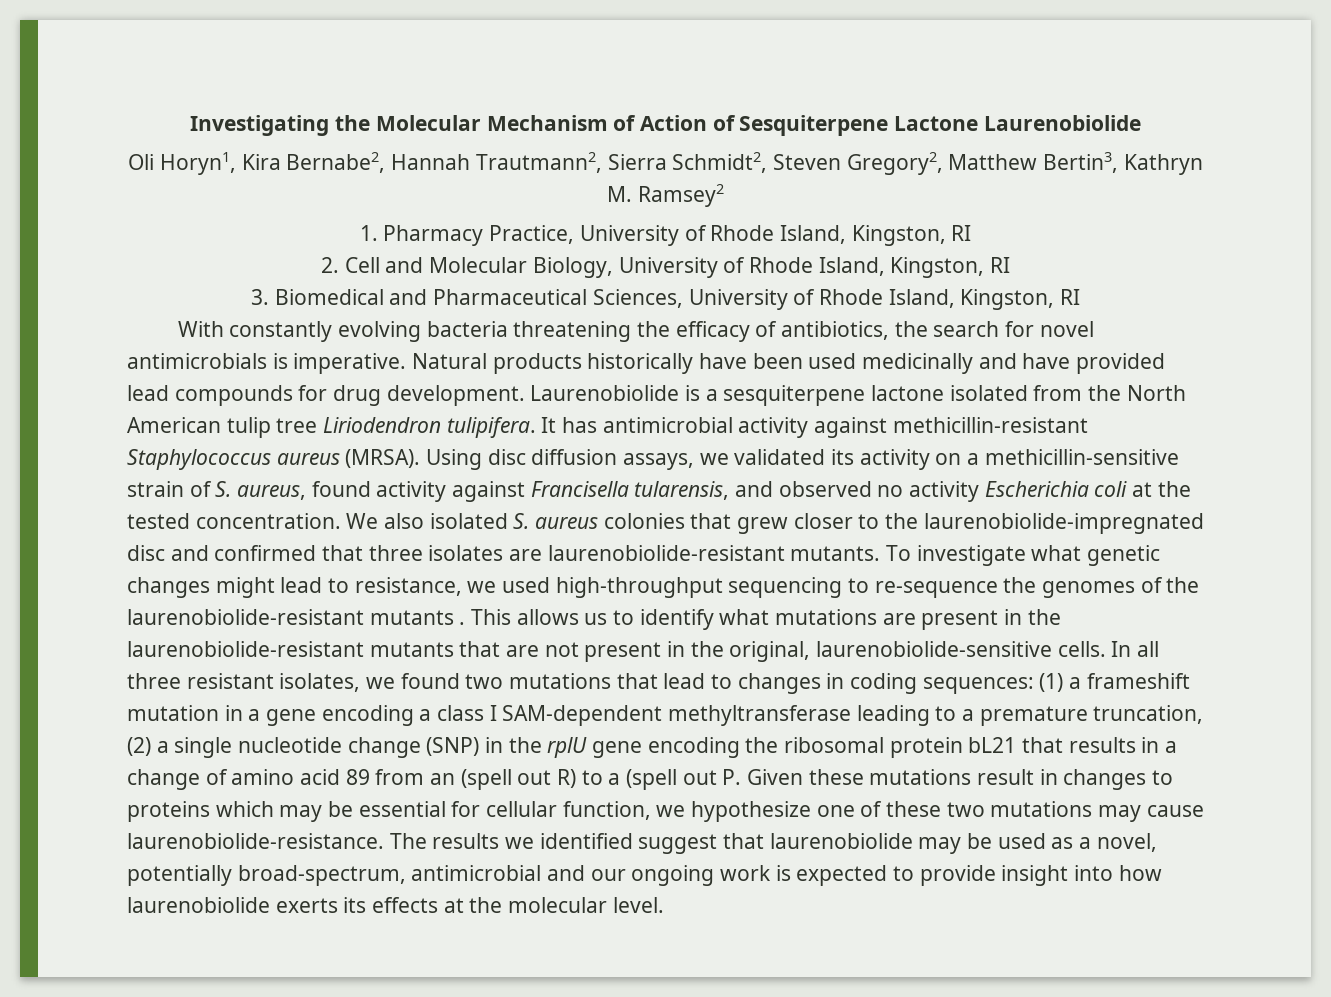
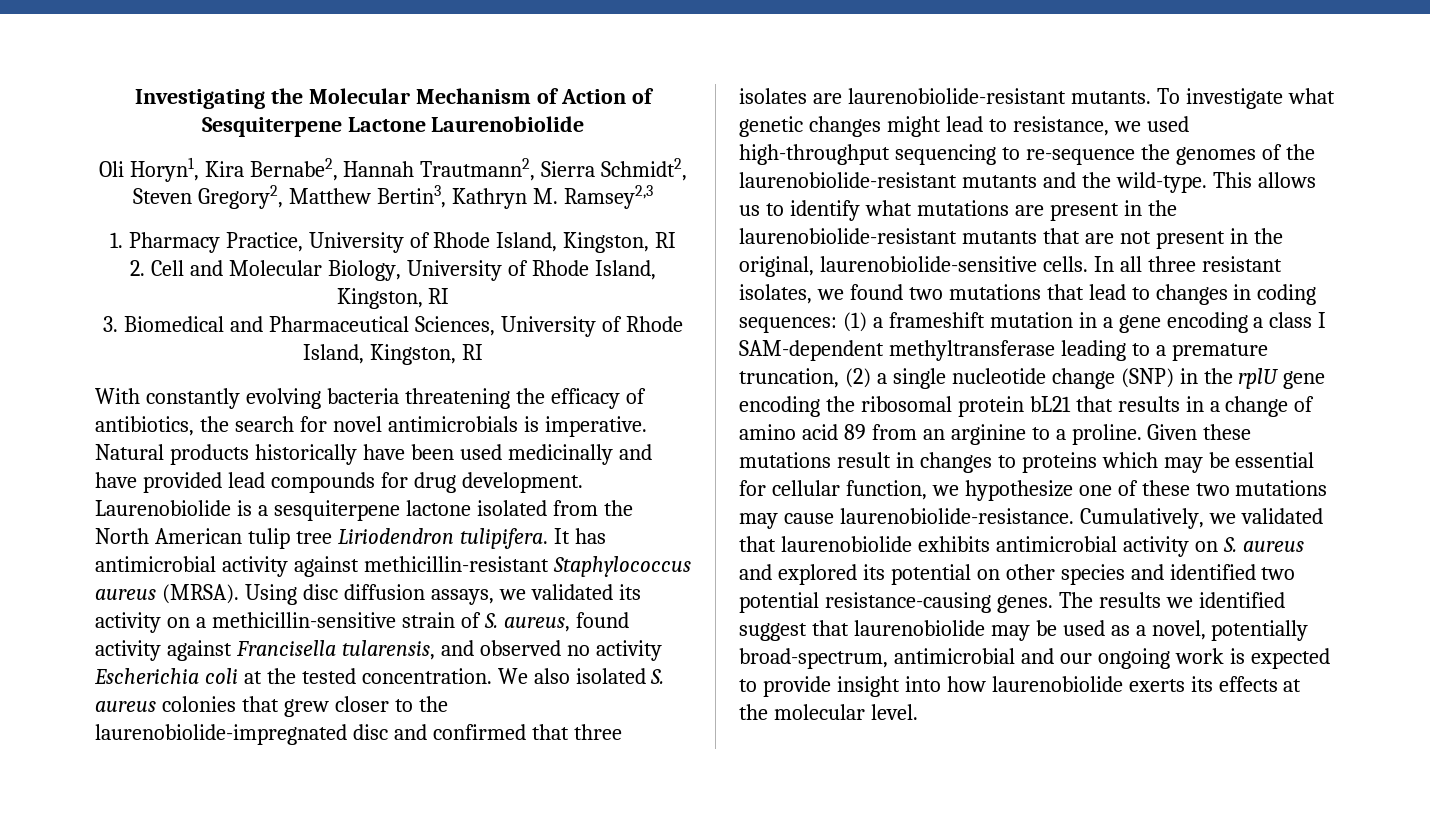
[637,184,724,207] Ramsey2 -> [563,185,653,209] Ramsey2,3
[459,622,466,625] . -> [1042,172,1207,193] and the wild-type.
[460,769,742,790] (spell out R) to a (spell out P. -> [950,424,1142,445] arginine to a proline.
(384, 841) none -> [1079,508,1323,529] [739,536,1304,557] [739,564,1296,585] [739,592,1053,613] Cumulatively, we validated that laurenobiolide exhibits antimicrobial activity on S. aureus and explored its potential on other species and identified two potential resistance-causing genes.

